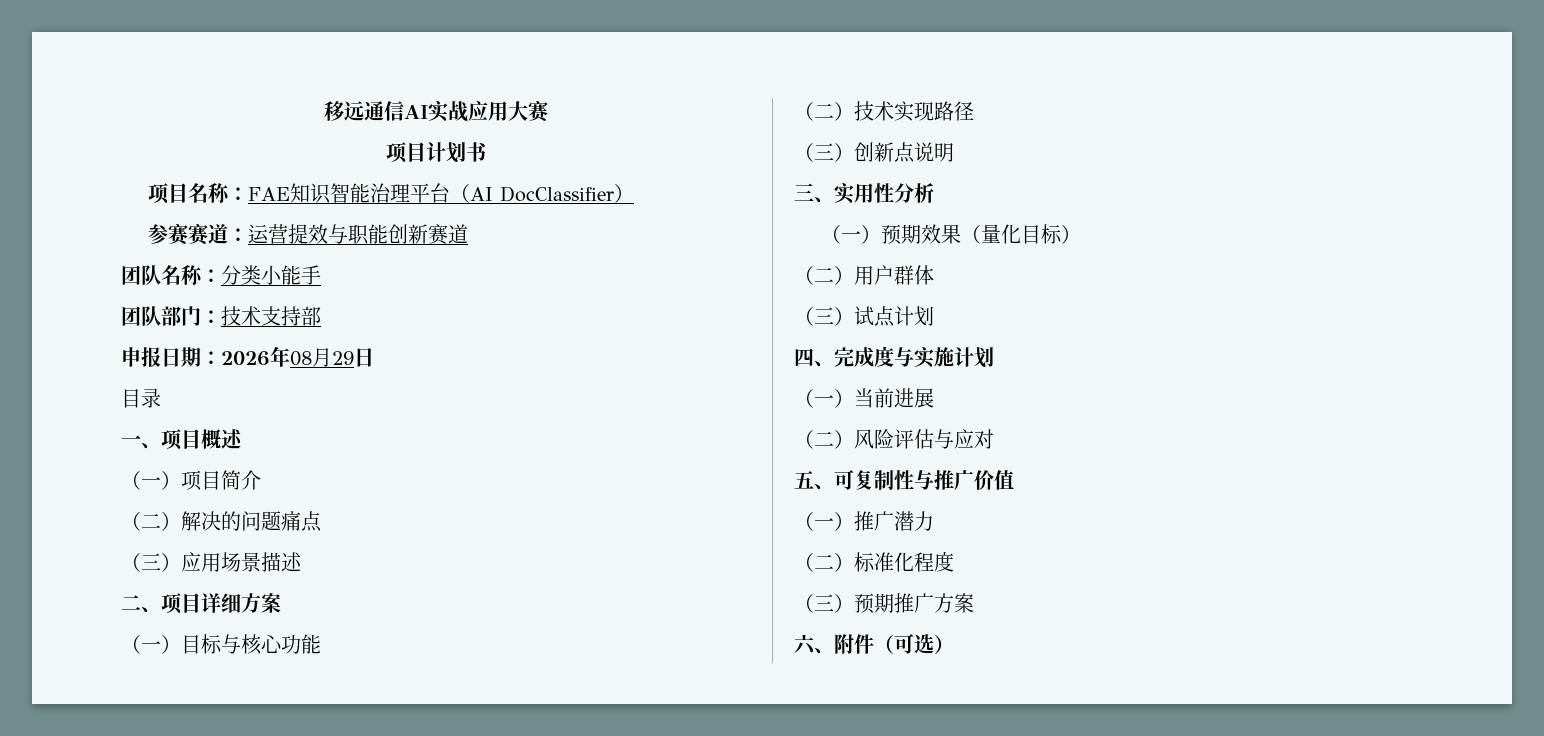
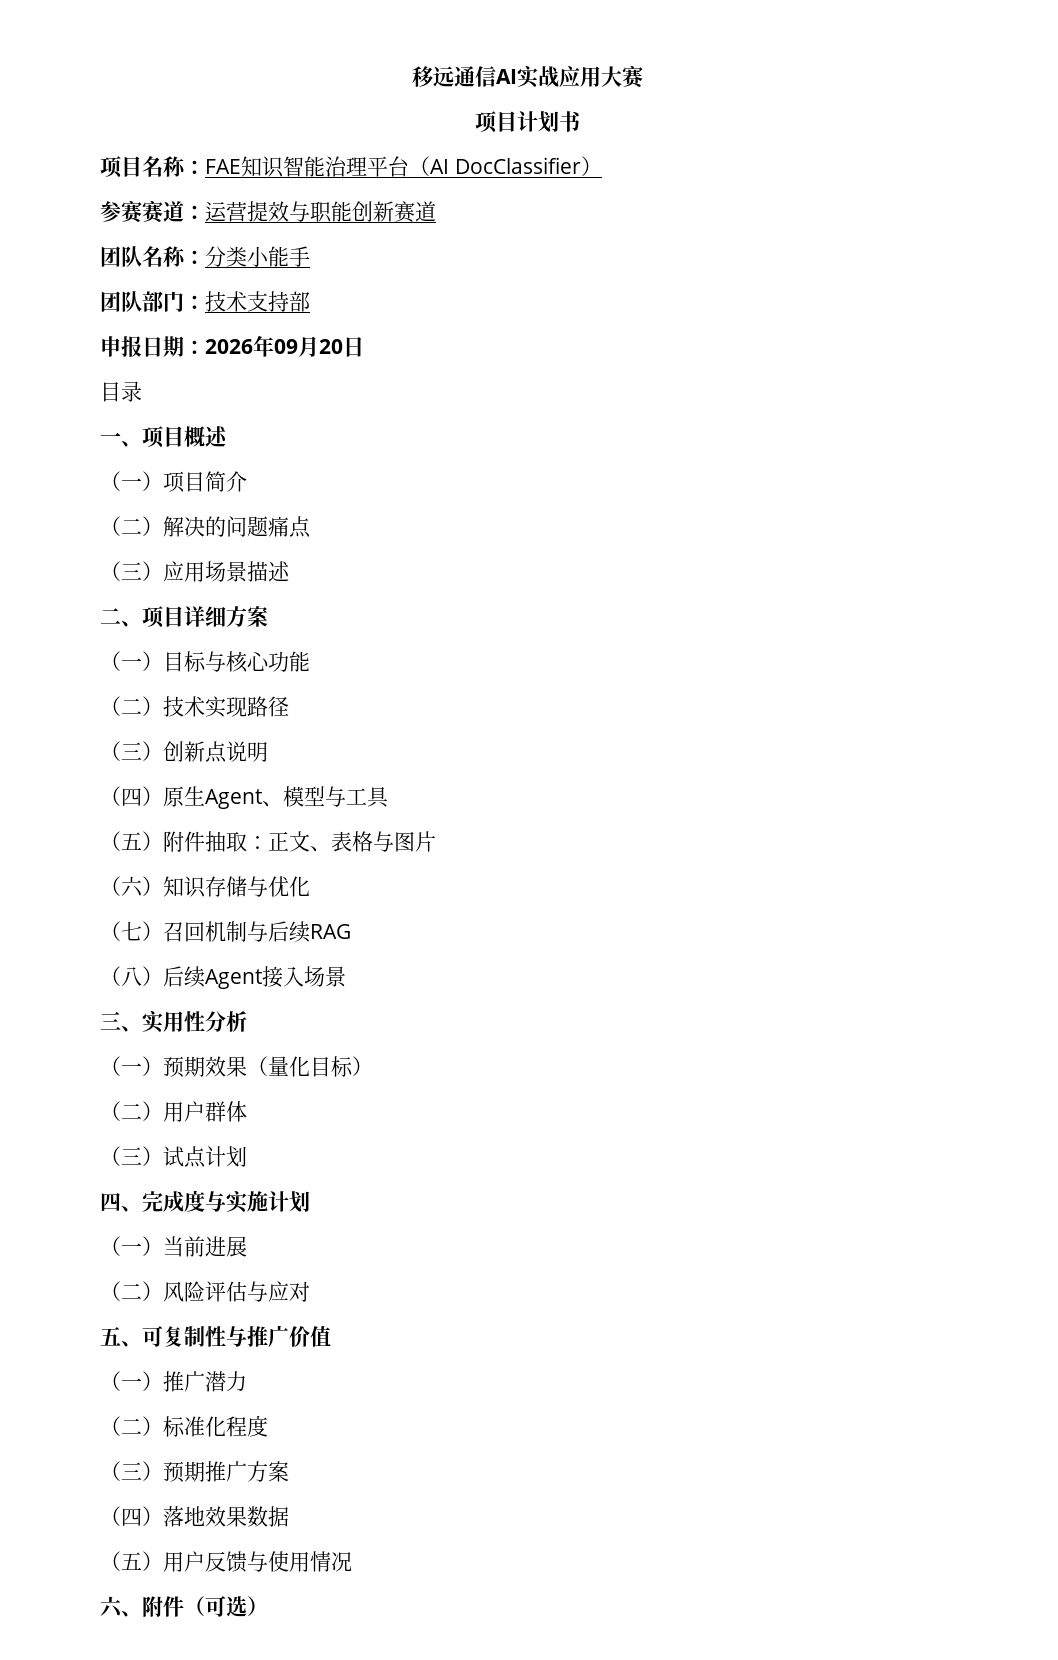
[290,348,354,367] 08月29 -> [274,336,343,357] 09月20
(954, 152) none -> [100,786,389,809] [100,831,436,852] [100,876,310,898] [100,921,351,943] [100,966,346,989] // （四）原生Agent、模型与工具 // （五）附件抽取：正文、表格与图片 // （六）知识存储与优化 // （七）召回机制与后续RAG // （八）后续Agent接入场景
(974, 603) none -> [100,1506,289,1527] [100,1551,352,1573] // （四）落地效果数据 // （五）用户反馈与使用情况

